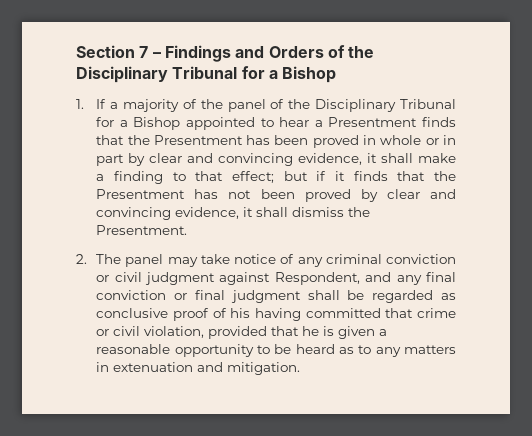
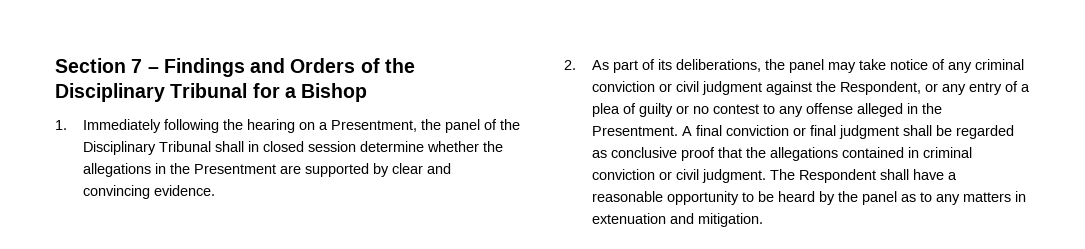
[96,99,197,112] If a majority of -> [83,119,418,133] Immediately following the hearing on a Presentment,
[96,117,457,130] [96,135,457,148] [96,153,457,166] [96,171,456,184] [96,189,457,202] [96,207,371,220] [96,225,188,235] [76,254,122,264] for a Bishop appointed to hear a Presentment finds that the Presentment has been proved in whole or in part by clear and convincing evidence, it shall make a finding to that effect; but if it finds that the Presentment has not been proved by clear and convincing evidence, it shall dismiss the Presentment. // 2. The -> [215,141,504,152] [83,163,452,177] [83,185,216,199] [564,59,786,73] shall in closed session determine whether the allegations in the Presentment are supported by clear and convincing evidence. // 2. As part of its deliberations, the
[274,272,422,285] Respondent, and any -> [816,81,1031,95] [592,103,943,117] [592,126,693,136] the Respondent, or any entry of a plea of guilty or no contest to any offense alleged in the Presentment. A
[212,308,456,321] [96,326,376,339] of his having committed that crime or civil violation, provided that he is given -> [718,147,973,161] [592,169,945,183] that the allegations contained in criminal conviction or civil judgment. The Respondent shall have
(335, 349) none -> [819,191,898,205] by the panel

